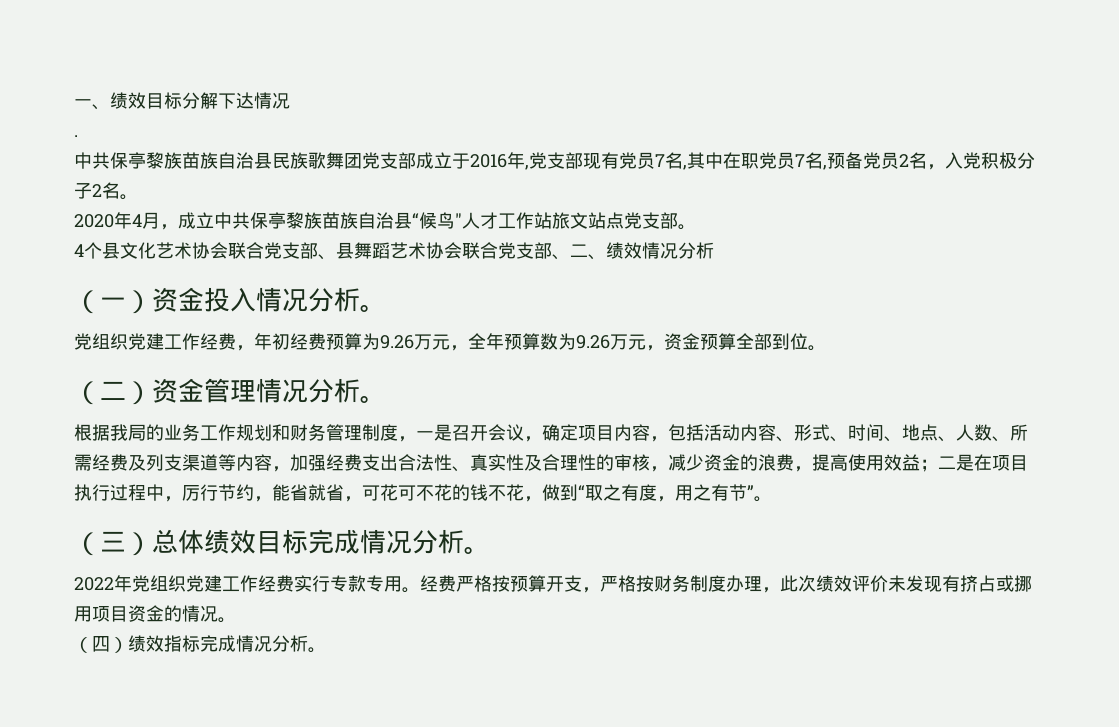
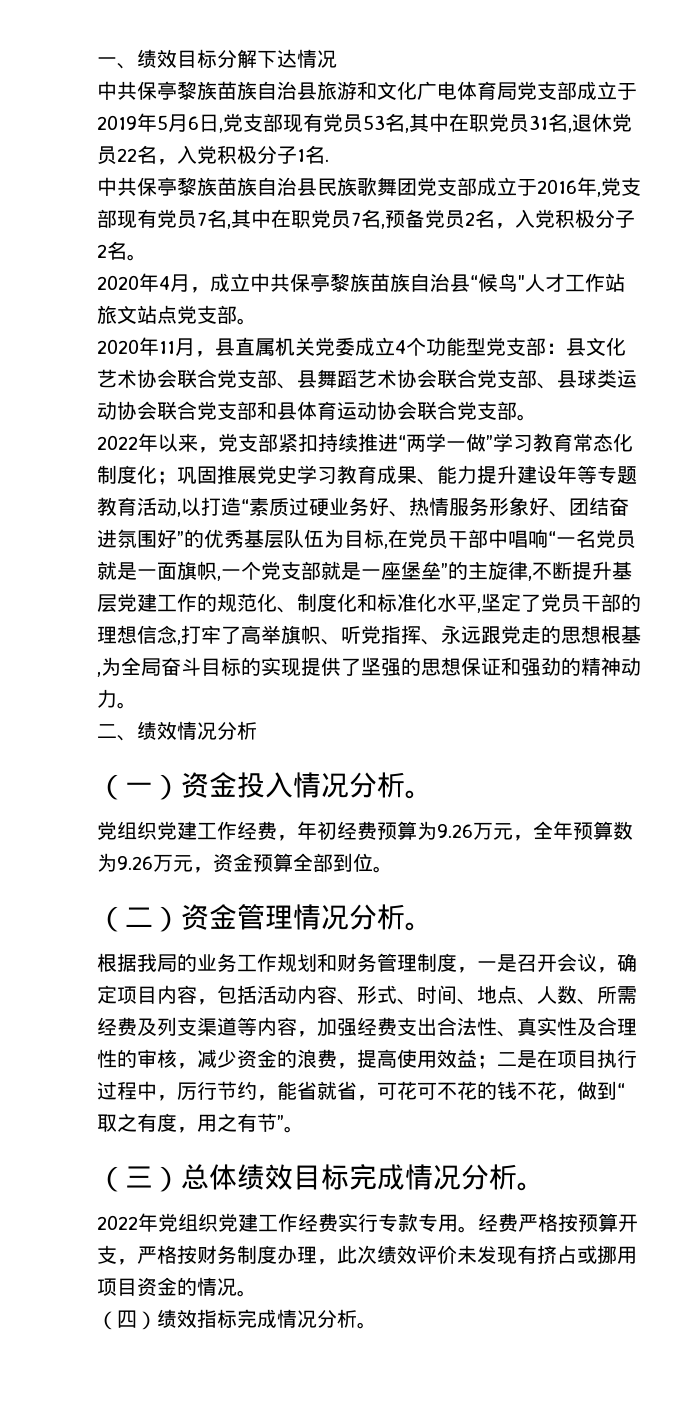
(290, 100) none -> [97,81,637,100] [97,113,632,133] [97,145,325,165] 中共保亭黎族苗族自治县旅游和文化广电体育局党支部成立于2019年5月6日,党支部现有党员53名,其中在职党员31名,退休党员22名，入党积极分子1名
[74,242,102,259] 4个 -> [97,337,566,357] 2020年11月，县直属机关党委成立4个功能型党支部：
(570, 257) none -> [557,369,637,388] [97,401,537,421] [97,433,633,453] [97,465,637,485] [97,497,629,517] [97,529,636,549] [97,561,632,581] [97,593,641,613] [97,625,641,645] [97,657,641,677] [97,689,137,709] 县球类运动协会联合党支部和县体育运动协会联合党支部。 // 2022年以来，党支部紧扣持续推进“两学一做”学习教育常态化制度化；巩固推展党史学习教育成果、能力提升建设年等专题教育活动,以打造“素质过硬业务好、热情服务形象好、团结奋进氛围好”的优秀基层队伍为目标,在党员干部中唱响“一名党员就是一面旗帜,一个党支部就是一座堡垒”的主旋律,不断提升基层党建工作的规范化、制度化和标准化水平,坚定了党员干部的理想信念,打牢了高举旗帜、听党指挥、永远跟党走的思想根基,为全局奋斗目标的实现提供了坚强的思想保证和强劲的精神动力。 //

